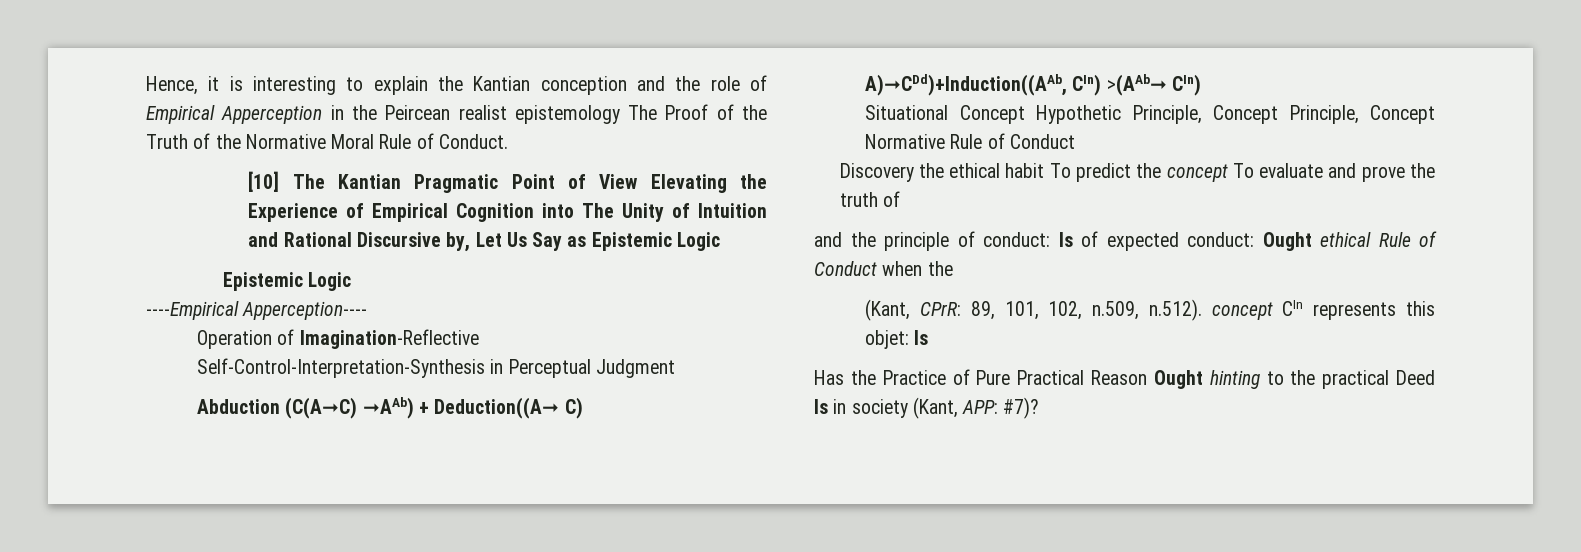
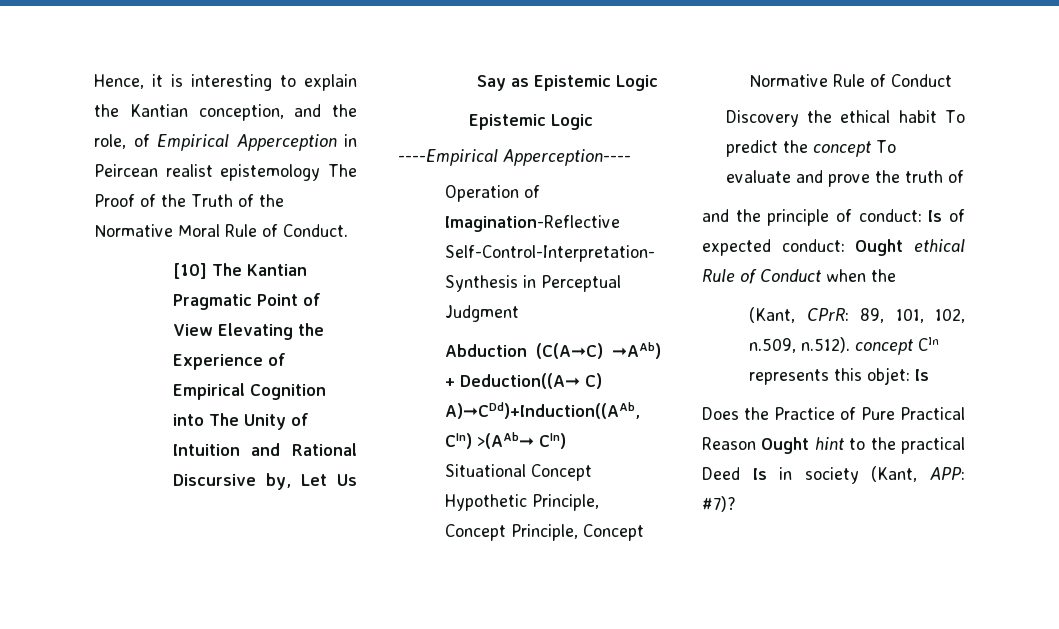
[540,76,740,95] conception and the role -> [198,104,357,121] [94,134,126,149] conception, and the role,
[351,105,377,120] the -> (357, 140) none
[814,370,844,385] Has -> [702,407,739,420] Does
[1209,370,1260,389] hinting -> [814,437,844,450] hint

